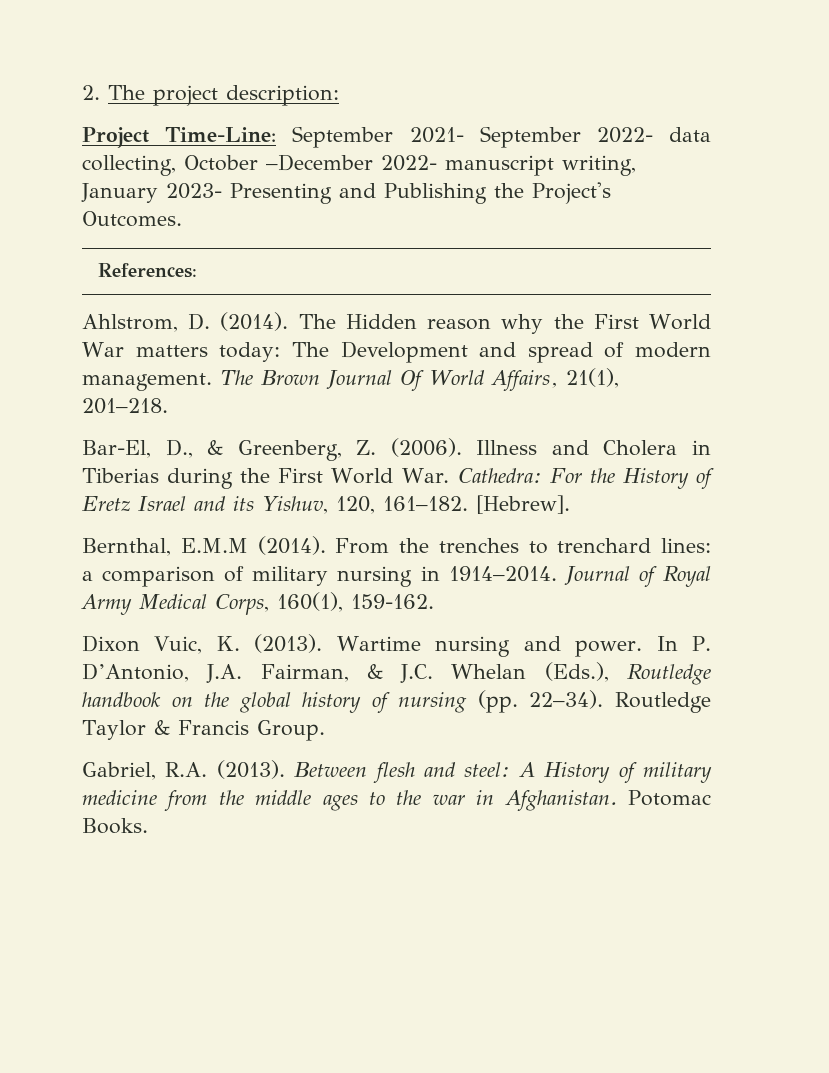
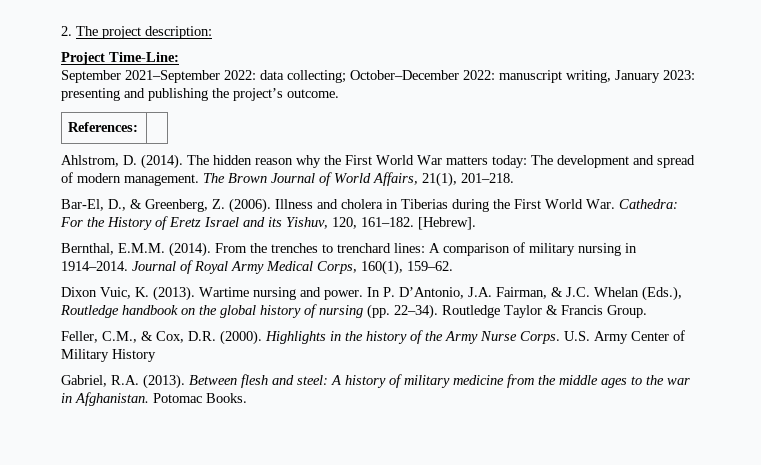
[292,126,711,148] [82,154,636,176] [81,182,611,204] [82,211,182,227] September 2021- September 2022- data collecting, October –December 2022- manuscript writing, January 2023- Presenting and Publishing the Project's Outcomes. -> [61,70,695,83] [61,88,339,101] // September 2021–September 2022: data collecting; October–December 2022: manuscript writing, January 2023: presenting and publishing the project’s outcome.
[345,314,417,329] Hidden -> [213,155,252,165] hidden
[340,341,468,363] Development -> [557,155,629,168] development
[400,370,424,391] Of -> [319,172,332,186] of
[603,440,678,456] Cholera -> [341,199,383,209] cholera
[180,538,248,553] E.M.M -> [118,243,165,253] E.M.M.
[82,571,93,581] a -> [429,243,440,253] A
[350,594,434,609] 159-162. -> [407,261,453,271] 159–62.
(325, 730) none -> [61,330,685,345] [61,349,156,362] // Feller, C.M., & Cox, D.R. (2000). Highlights in the history of the Army Nurse Corps. U.S. Army Center of Military History
[544,762,611,783] History -> [345,375,386,388] history

